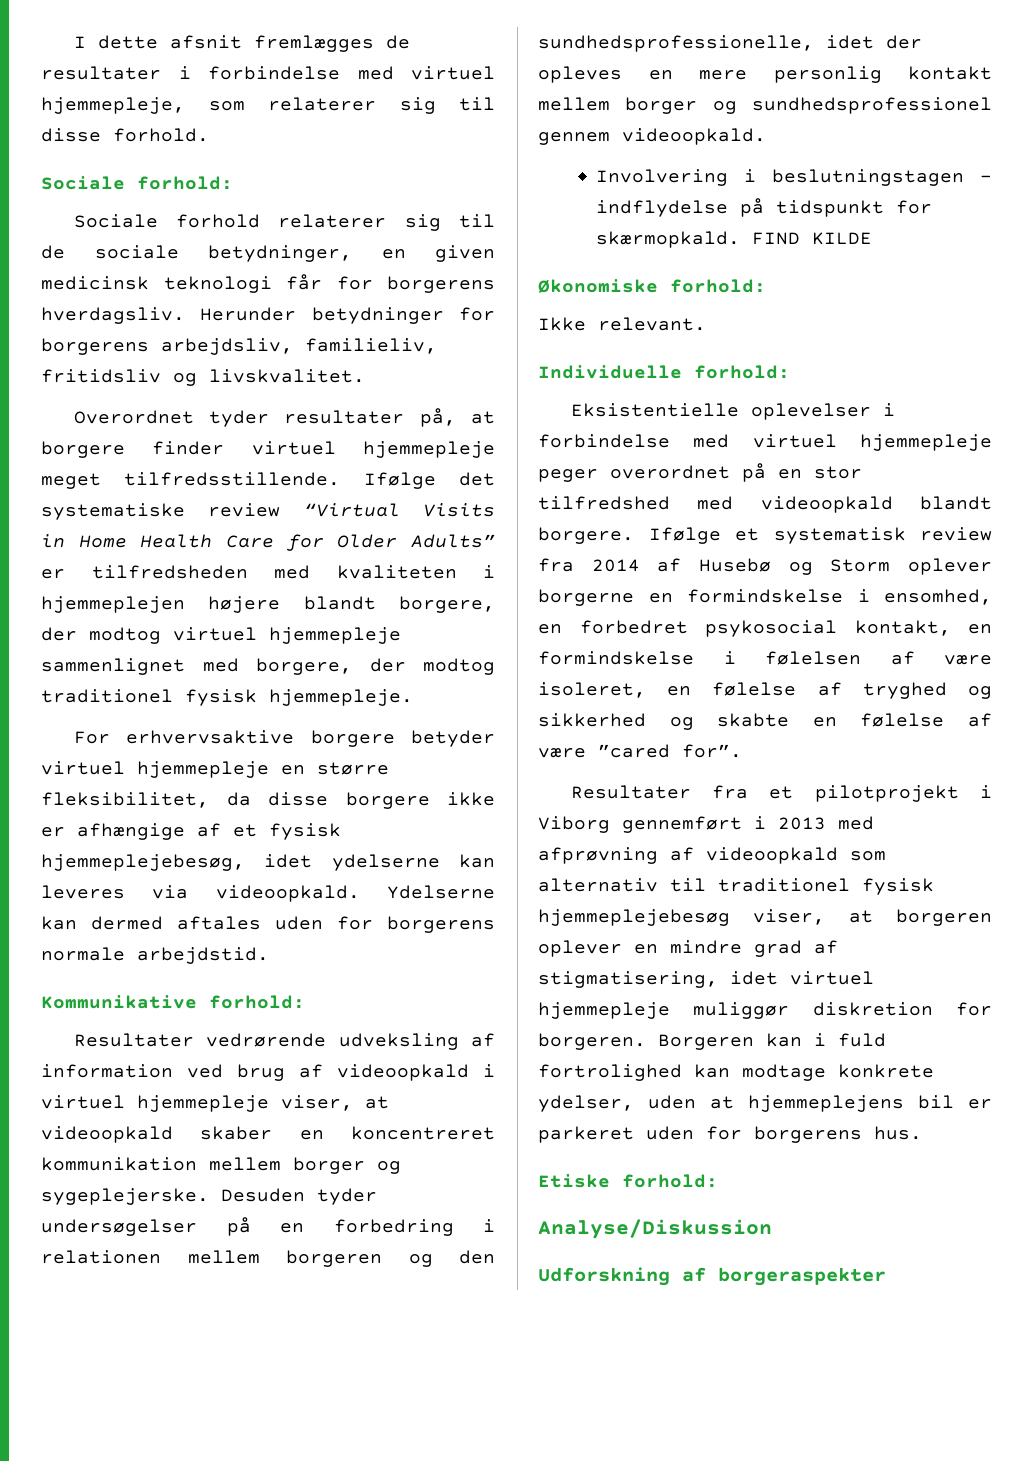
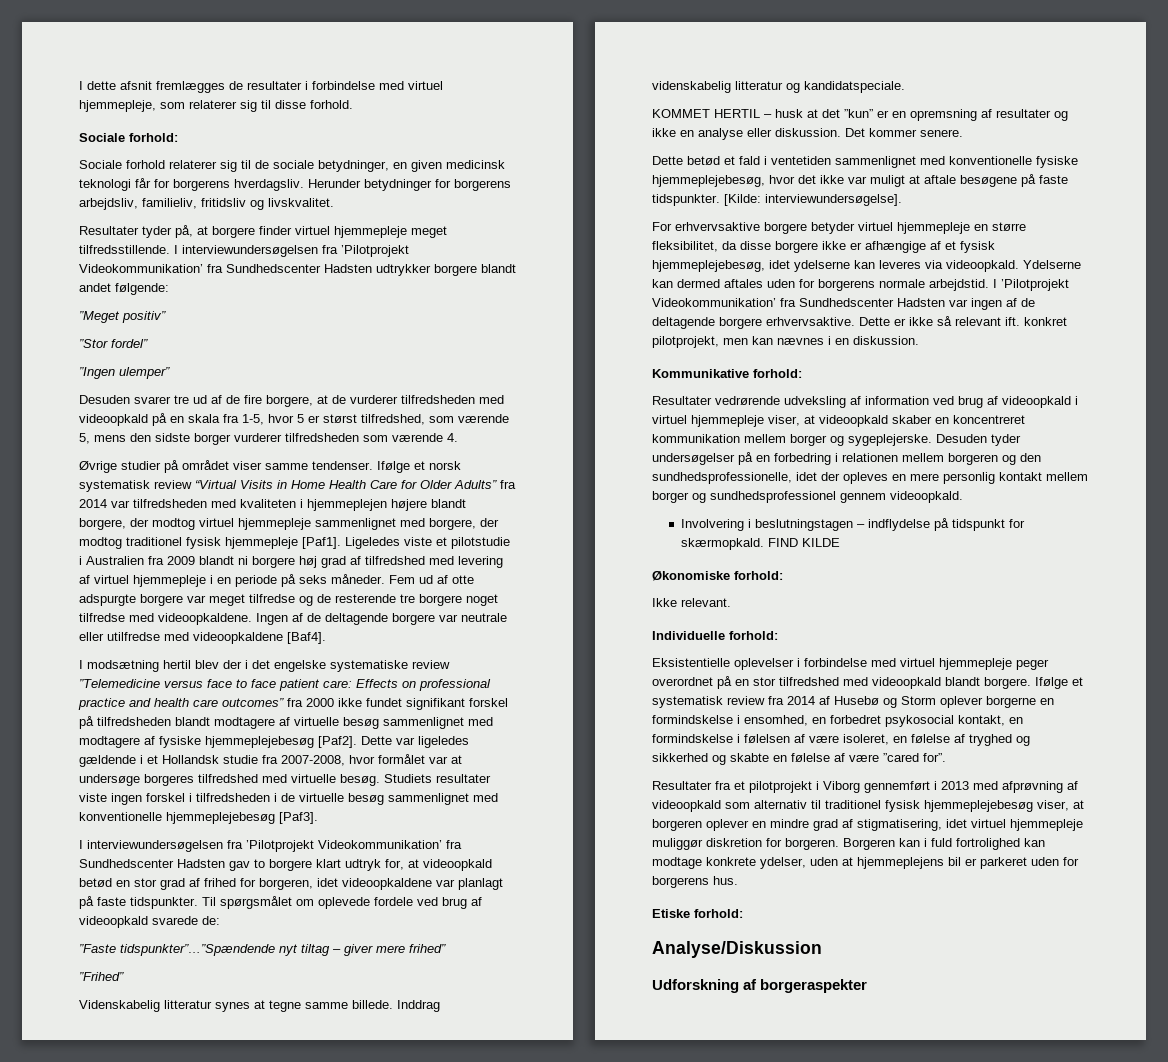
[73,410,405,427] Overordnet tyder resultater -> [79,226,172,238] Resultater tyder
[363,472,495,489] [41,503,185,520] Ifølge det systematiske -> [174,245,409,257] [79,264,516,276] [79,283,169,295] [79,311,166,323] [79,339,148,348] [79,367,170,379] [79,395,504,407] [79,413,509,426] [79,433,458,445] [79,460,461,473] [79,480,150,492] I interviewundersøgelsen fra ’Pilotprojekt Videokommunikation’ fra Sundhedscenter Hadsten udtrykker borgere blandt andet følgende: // ”Meget positiv” // ”Stor fordel” // ”Ingen ulemper” // Desuden svarer tre ud af de fire borgere, at de vurderer tilfredsheden med videoopkald på en skala fra 1-5, hvor 5 er størst tilfredshed, som værende 5, mens den sidste borger vurderer tilfredsheden som værende 4. // Øvrige studier på området viser samme tendenser. Ifølge et norsk systematisk
[41,569,65,579] er -> [500,480,516,489] [79,499,130,508] fra 2014 var
[269,689,413,706] hjemmepleje. -> [225,537,510,549] [79,556,503,568] [79,574,474,587] [79,594,498,606] [79,613,507,625] [79,632,326,644] [79,660,450,672] [79,679,491,691] [78,698,508,710] [79,716,493,729] [79,736,469,748] [79,754,462,767] [79,774,491,786] [79,793,498,805] [79,812,318,824] [79,840,462,852] [79,859,492,871] [79,878,503,890] [79,896,482,909] [79,916,220,928] [79,944,446,956] [79,972,124,981] [79,1000,440,1012] [652,81,905,93] [652,109,1068,121] [652,128,963,140] [652,156,1078,168] [652,174,1068,187] [652,194,902,206] hjemmepleje [Paf1]. Ligeledes viste et pilotstudie i Australien fra 2009 blandt ni borgere høj grad af tilfredshed med levering af virtuel hjemmepleje i en periode på seks måneder. Fem ud af otte adspurgte borgere var meget tilfredse og de resterende tre borgere noget tilfredse med videoopkaldene. Ingen af de deltagende borgere var neutrale eller utilfredse med videoopkaldene [Baf4]. // I modsætning hertil blev der i det engelske systematiske review ”Telemedicine versus face to face patient care: Effects on professional practice and health care outcomes” fra 2000 ikke fundet signifikant forskel på tilfredsheden blandt modtagere af virtuelle besøg sammenlignet med modtagere af fysiske hjemmeplejebesøg [Paf2]. Dette var ligeledes gældende i et Hollandsk studie fra 2007-2008, hvor formålet var at undersøge borgeres tilfredshed med virtuelle besøg. Studiets resultater viste ingen forskel i tilfredsheden i de virtuelle besøg sammenlignet med konventionelle hjemmeplejebesøg [Paf3]. // I interviewundersøgelsen fra ’Pilotprojekt Videokommunikation’ fra Sundhedscenter Hadsten gav to borgere klart udtryk for, at videoopkald betød en stor grad af frihed for borgeren, idet videoopkaldene var planlagt på faste tidspunkter. Til spørgsmålet om oplevede fordele ved brug af videoopkald svarede de: // ”Faste tidspunkter”…”Spændende nyt tiltag – giver mere frihed” // ”Frihed” // Videnskabelig litteratur synes at tegne samme billede. Inddrag videnskabelig litteratur og kandidatspeciale. // KOMMET HERTIL – husk at det ”kun” er en opremsning af resultater og ikke en analyse eller diskussion. Det kommer senere. // Dette betød et fald i ventetiden sammenlignet med konventionelle fysiske hjemmeplejebesøg, hvor det ikke var muligt at aftale besøgene på faste tidspunkter. [Kilde: interviewundersøgelse].
(269, 955) none -> [993,279,1069,291] [652,298,1035,310] [652,316,1067,329] [652,336,919,348] I ’Pilotprojekt Videokommunikation’ fra Sundhedscenter Hadsten var ingen af de deltagende borgere erhvervsaktive. Dette er ikke så relevant ift. konkret pilotprojekt, men kan nævnes i en diskussion.

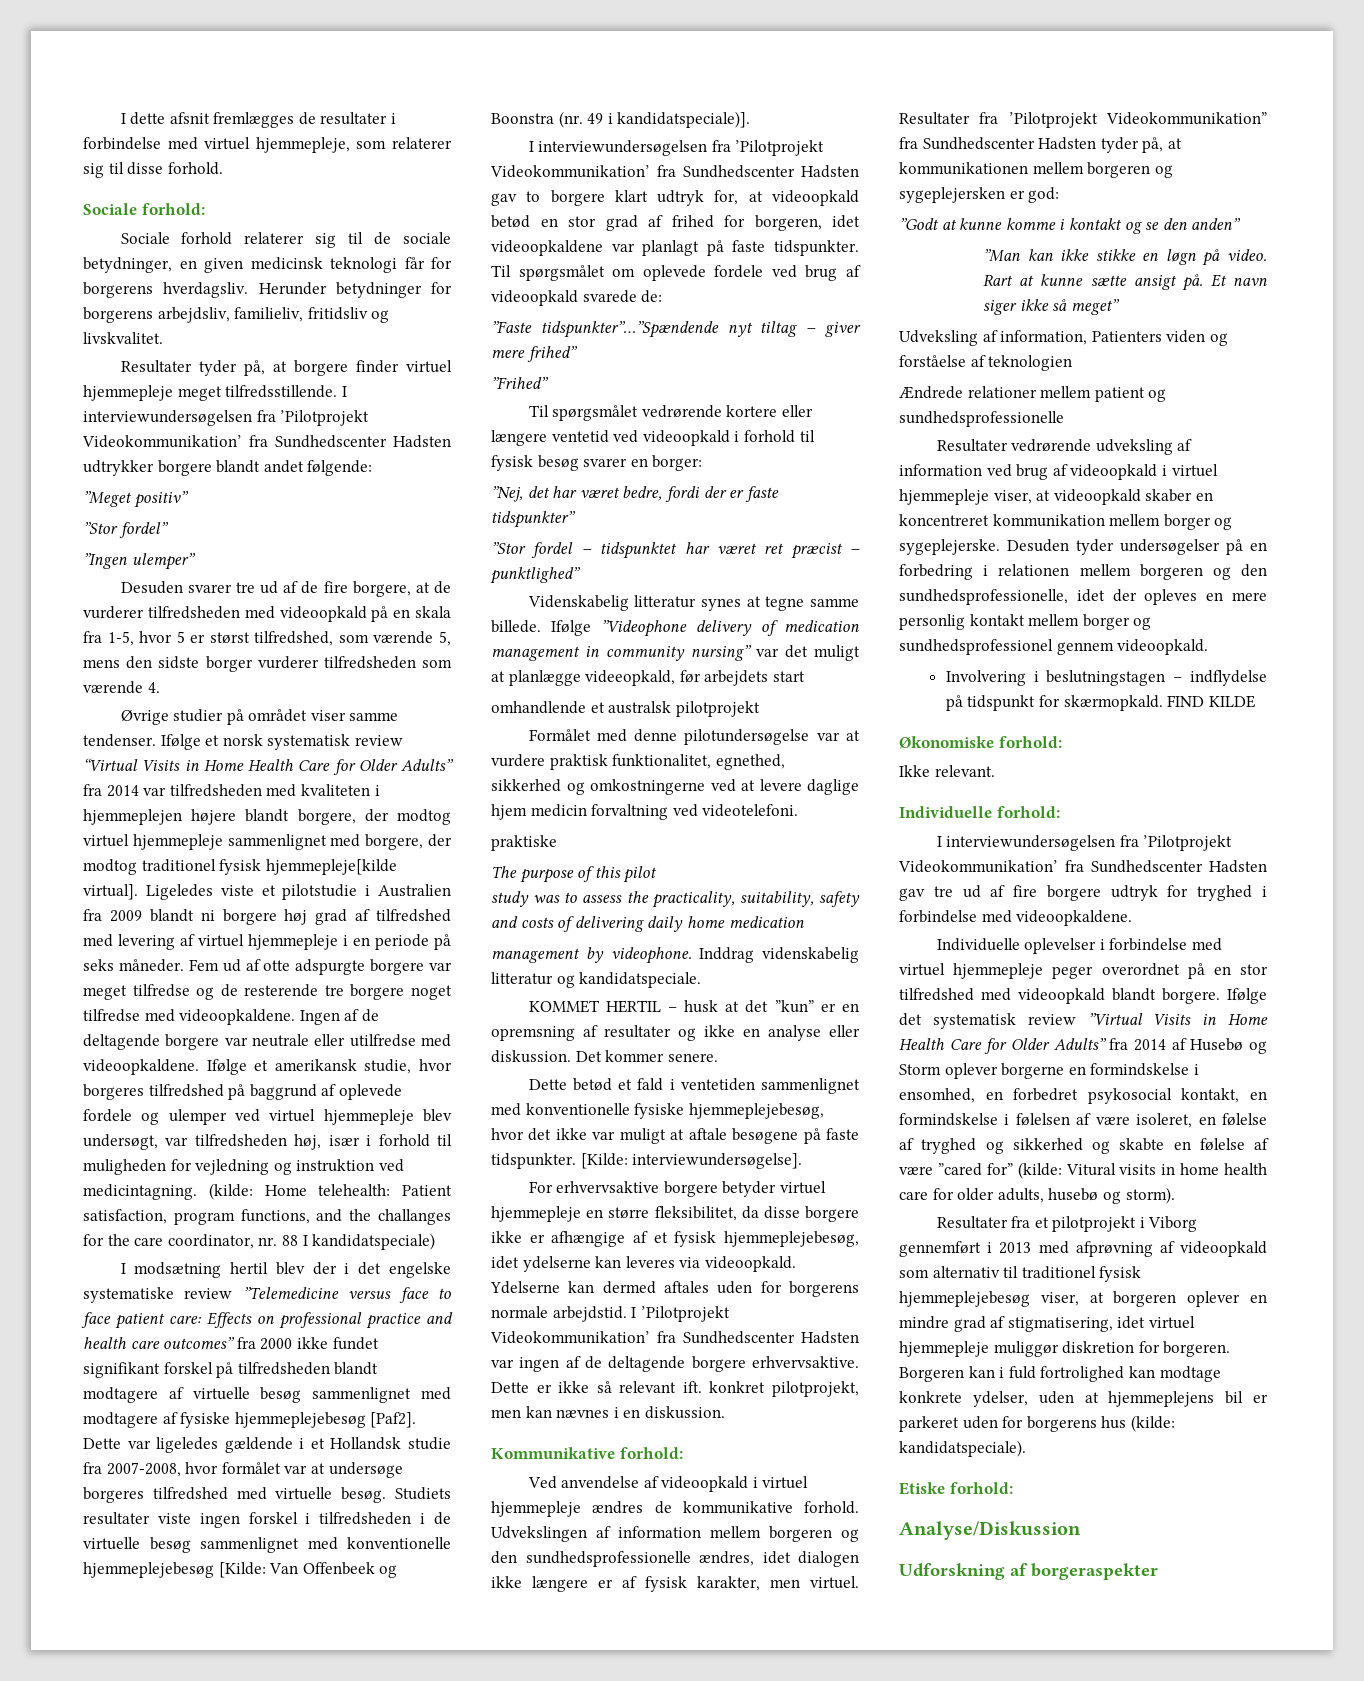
[225,537,341,549] hjemmepleje [Paf1]. -> [265,859,397,875] [83,884,138,900] hjemmepleje[kilde virtual].
[193,632,326,644] videoopkaldene [Baf4]. -> [83,1059,453,1075] [83,1084,402,1100] [83,1109,452,1125] [83,1134,452,1150] [83,1159,404,1175] [83,1183,452,1200] [83,1209,452,1225] [83,1233,436,1250] videoopkaldene. Ifølge et amerikansk studie, hvor borgeres tilfredshed på baggrund af oplevede fordele og ulemper ved virtuel hjemmepleje blev undersøgt, var tilfredsheden høj, især i forhold til muligheden for vejledning og instruktion ved medicintagning. (kilde: Home telehealth: Patient satisfaction, program functions, and the challanges for the care coordinator, nr. 88 I kandidatspeciale)
[279,812,318,824] [Paf3]. -> [218,1562,398,1578] [491,111,751,128] [Kilde: Van Offenbeek og Boonstra (nr. 49 i kandidatspeciale)].
(124, 976) none -> [528,405,813,421] [491,430,815,446] [491,455,703,471] [491,486,779,502] [491,511,576,528] [491,542,860,559] [490,567,581,584] // Til spørgsmålet vedrørende kortere eller længere ventetid ved videoopkald i forhold til fysisk besøg svarer en borger: // ”Nej, det har været bedre, fordi der er faste tidspunkter” // ”Stor fordel – tidspunktet har været ret præcist – punktlighed”
(393, 1004) none -> [551,620,859,637] [491,645,860,661] [491,670,805,686] [491,701,760,717] [528,729,860,745] [491,754,785,770] [491,779,859,795] [491,804,799,820] [491,835,557,851] [491,866,658,883] [491,891,860,908] [491,916,804,932] [491,947,692,964] Ifølge ”Videophone delivery of medication management in community nursing” var det muligt at planlægge videeopkald, før arbejdets start // omhandlende et australsk pilotprojekt // Formålet med denne pilotundersøgelse var at vurdere praktisk funktionalitet, egnethed, sikkerhed og omkostningerne ved at levere daglige hjem medicin forvaltning ved videotelefoni. // praktiske // The purpose of this pilot // study was to assess the practicality, suitability, safety and costs of delivering daily home medication // management by videophone.
(802, 373) none -> [527,1476,809,1492] [491,1501,859,1517] [491,1526,859,1542] [491,1551,859,1567] [491,1576,859,1592] [899,112,1267,128] [899,137,1182,153] [899,162,1173,178] [899,187,1060,203] [899,218,1242,234] [983,249,1267,266] [983,274,1267,291] [983,299,1121,315] [899,330,1228,346] [899,355,1073,371] [899,386,1167,402] [899,411,1064,427] // Ved anvendelse af videoopkald i virtuel hjemmepleje ændres de kommunikative forhold. Udvekslingen af information mellem borgeren og den sundhedsprofessionelle ændres, idet dialogen ikke længere er af fysisk karakter, men virtuel. Resultater fra ’Pilotprojekt Videokommunikation” fra Sundhedscenter Hadsten tyder på, at kommunikationen mellem borgeren og sygeplejersken er god: // ”Godt at kunne komme i kontakt og se den anden” // ”Man kan ikke stikke en løgn på video. Rart at kunne sætte ansigt på. Et navn siger ikke så meget” // Udveksling af information, Patienters viden og forståelse af teknologien // Ændrede relationer mellem patient og sundhedsprofessionelle
[652,658,730,667] Eksistentielle -> [936,835,1233,851] [898,860,1267,873] [899,885,1267,901] [899,910,1133,926] [936,938,1020,951] I interviewundersøgelsen fra ’Pilotprojekt Videokommunikation’ fra Sundhedscenter Hadsten gav tre ud af fire borgere udtryk for tryghed i forbindelse med videoopkaldene. // Individuelle
[1072,677,1083,686] [652,696,765,708] et systematisk review -> [899,1013,1268,1029] [899,1038,1107,1054] det systematisk review ”Virtual Visits in Home Health Care for Older Adults”
[923,753,946,762] for”. -> [986,1162,1267,1179] [899,1187,1175,1204] for” (kilde: Vitural visits in home health care for older adults, husebø og storm).
[713,876,738,885] hus. -> [1101,1415,1175,1432] [899,1440,1026,1457] hus (kilde: kandidatspeciale).

